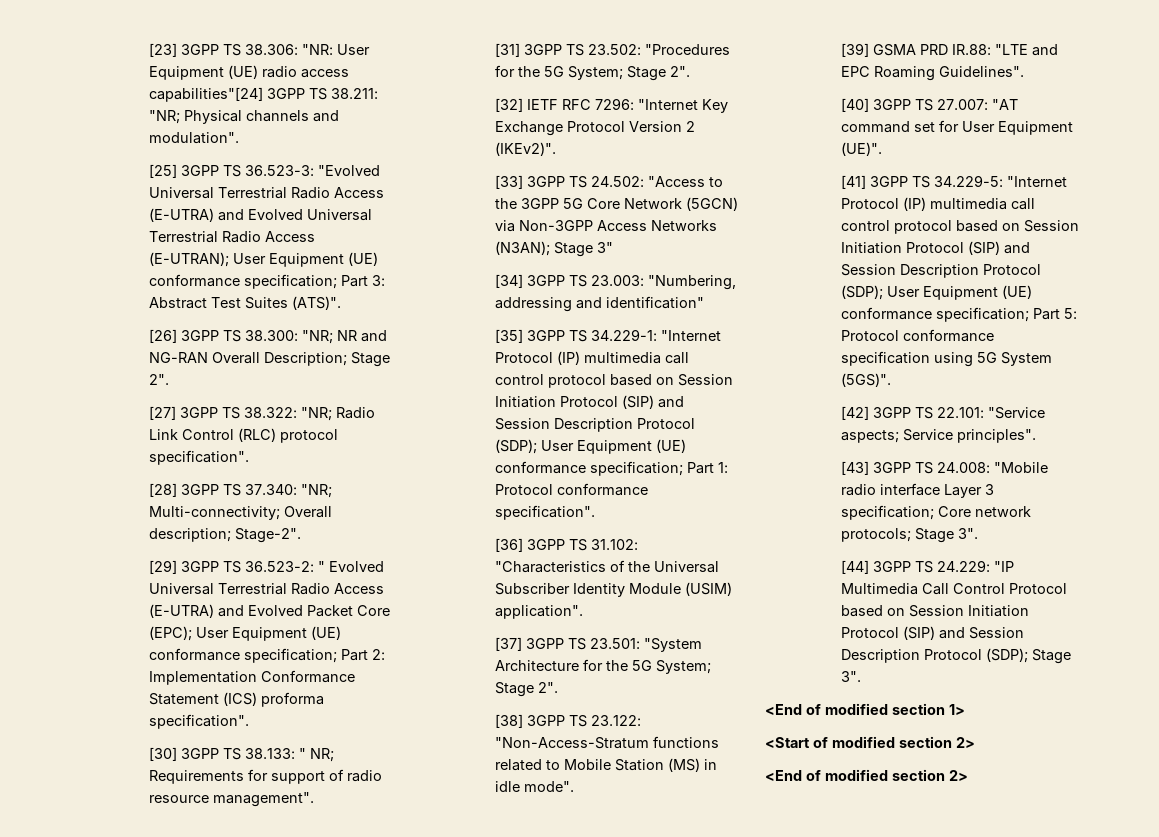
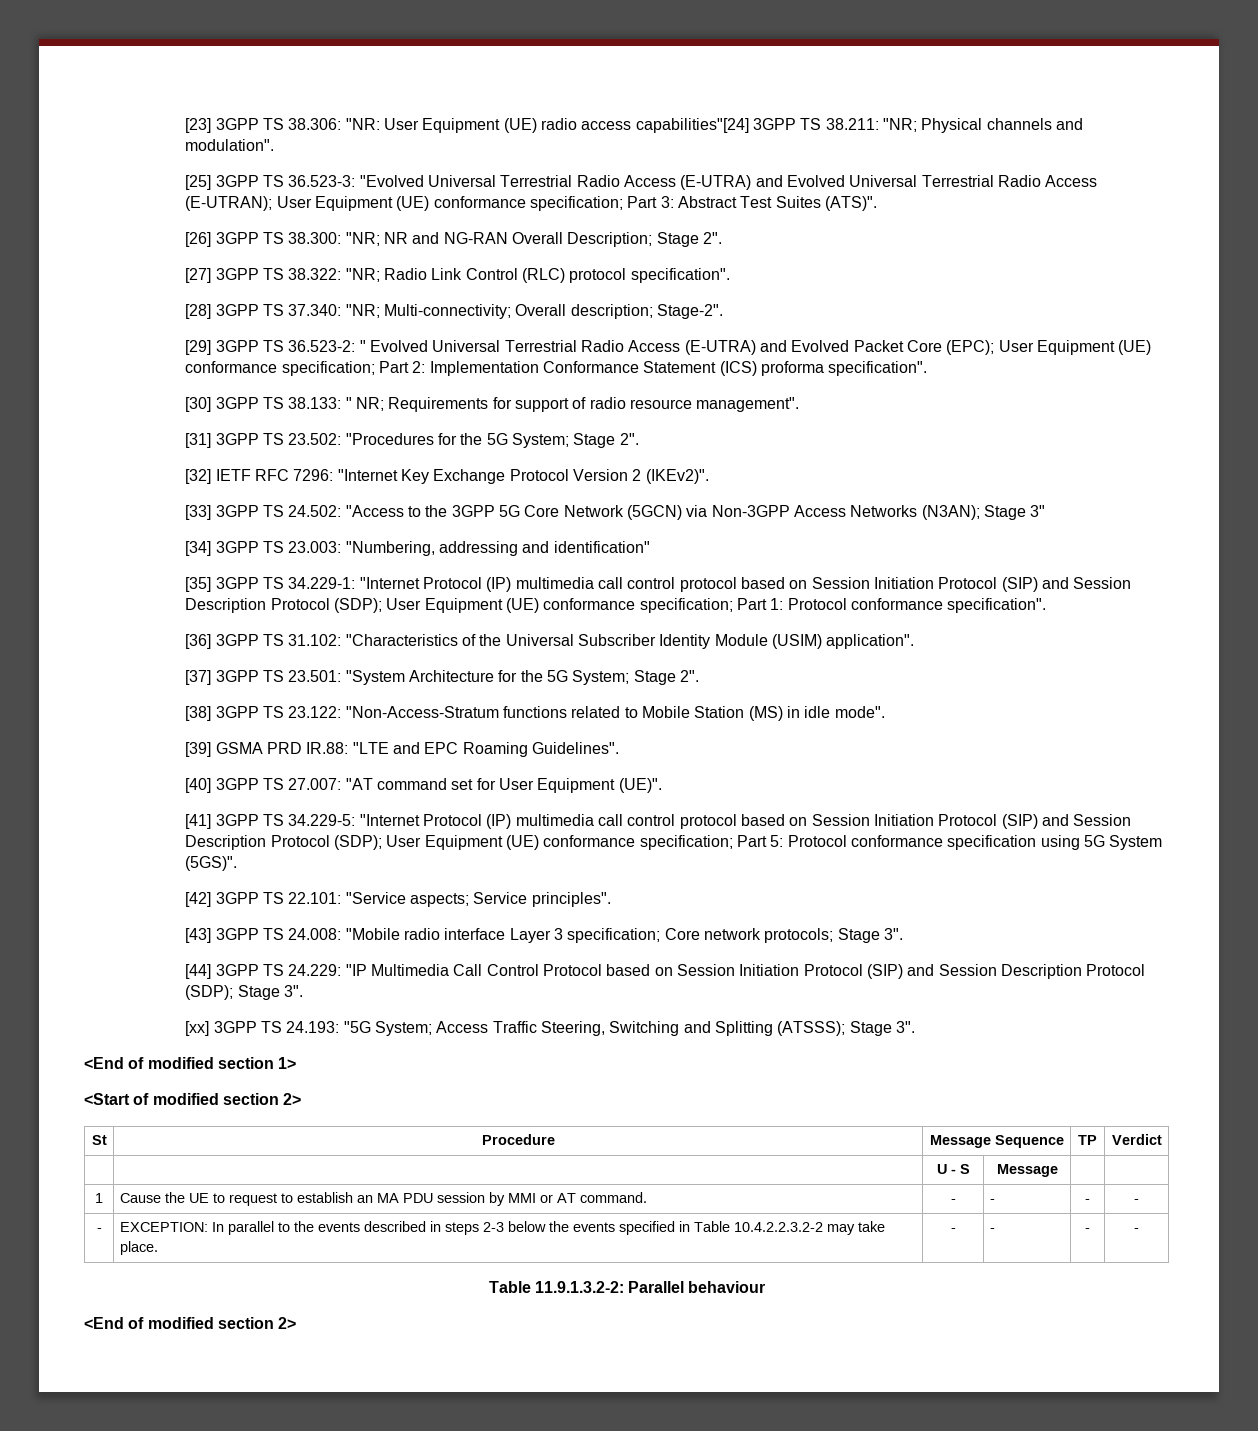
(862, 676) none -> [185,1021,915,1036] // [xx] 3GPP TS 24.193: "5G System; Access Traffic Steering, Switching and Splitting (ATSSS); Stage 3".
(975, 742) none -> [91,1135,107,1145] [481,1134,555,1145] [929,1135,1064,1148] [1078,1135,1097,1145] [1111,1134,1162,1145] [936,1164,970,1174] [996,1164,1058,1177] [95,1193,103,1203] [119,1192,647,1206] [950,1199,956,1203] [989,1199,995,1203] [1085,1199,1090,1203] [1134,1199,1139,1203] [96,1228,102,1232] [119,1221,885,1235] [119,1241,158,1255] [950,1228,956,1232] [989,1228,995,1232] [1085,1228,1090,1232] [1134,1228,1139,1232] [488,1281,766,1293] // St | Procedure | Message Sequence | TP | Verdict // | | U - S | Message | | // 1 | Cause the UE to request to establish an MA PDU session by MMI or AT command. | - | - | - | - // - | EXCEPTION: In parallel to the events described in steps 2-3 below the events specified in Table 10.4.2.2.3.2-2 may take place. | - | - | - | - // Table 11.9.1.3.2-2: Parallel behaviour

